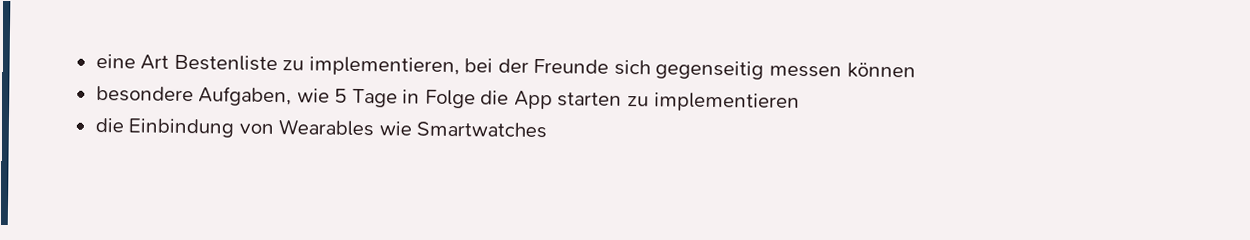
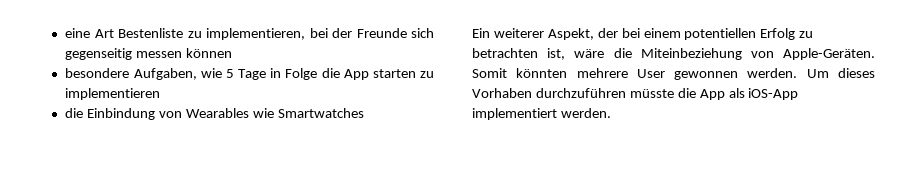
(548, 130) none -> [472,28,814,40] [472,48,875,60] [472,68,875,80] [472,88,799,100] [472,108,611,120] // Ein weiterer Aspekt, der bei einem potentiellen Erfolg zu betrachten ist, wäre die Miteinbeziehung von Apple-Geräten. Somit könnten mehrere User gewonnen werden. Um dieses Vorhaben durchzuführen müsste die App als iOS-App implementiert werden.

